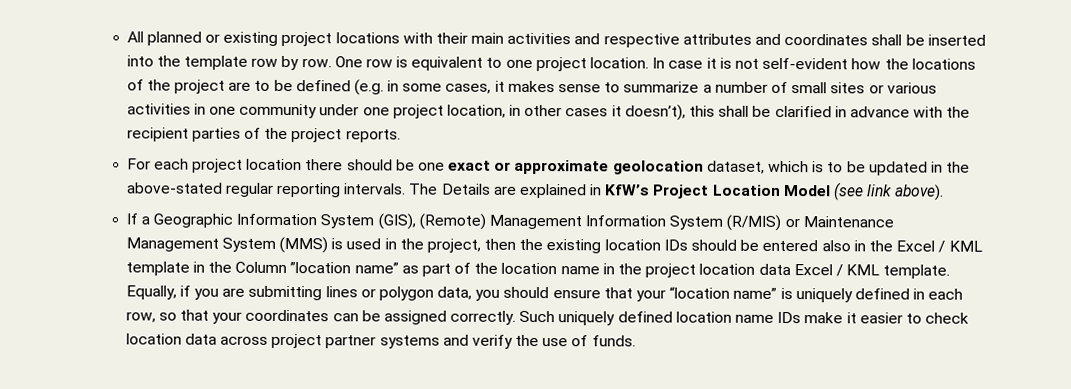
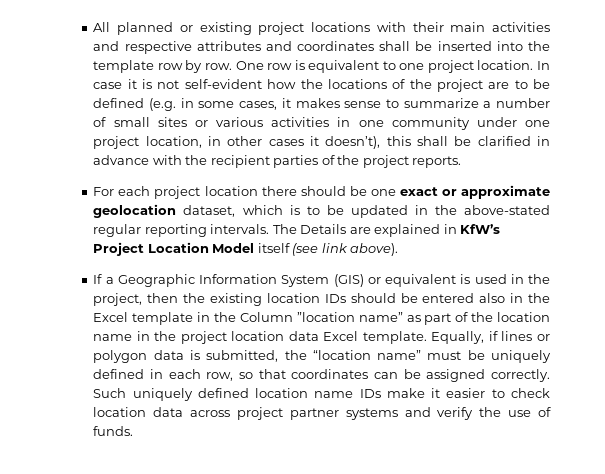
(831, 190) none -> [257,243,290,253] itself
[377,213,894,231] [125,236,328,254] (GIS), (Remote) Management Information System (R/MIS) or Maintenance Management System (MMS) -> [333,274,457,287] (GIS) or equivalent
[938,240,983,253] / KML -> (129, 317) none
[835,264,881,277] / KML -> (359, 336) none
[193,285,793,302] you are submitting lines or polygon data, you should ensure that your “location name” is -> [501,331,551,341] [93,350,485,363] lines or polygon data is submitted, the “location name” must be
[212,311,243,324] your -> (286, 374) none

